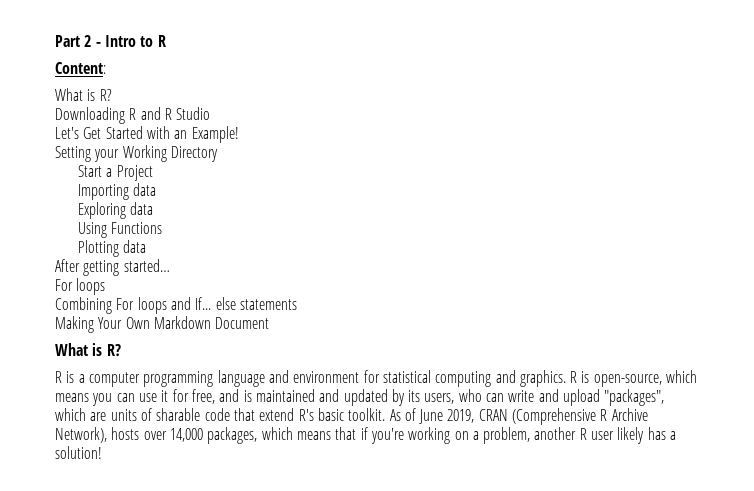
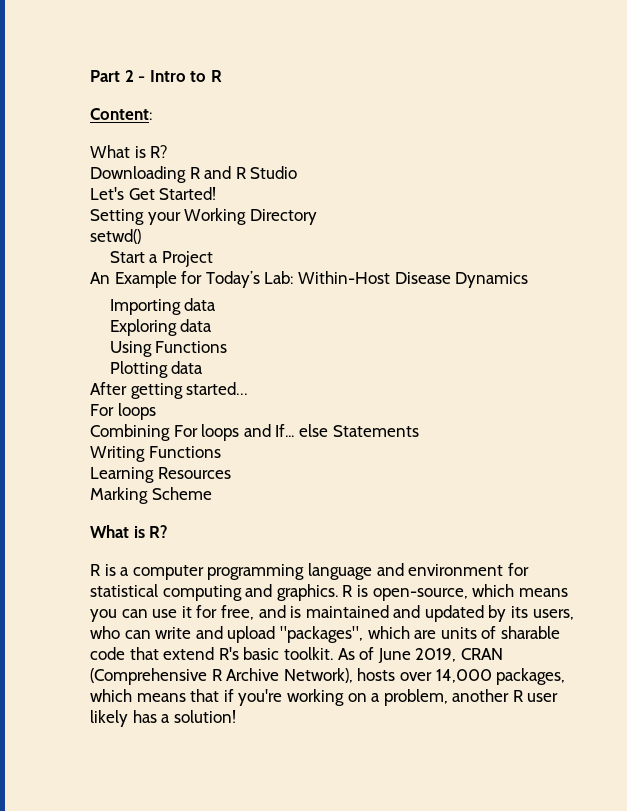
[105,126,239,143] Started with an Example! -> [159,187,217,200] Started!
(218, 154) none -> [90,229,141,244] // setwd()
(153, 173) none -> [90,271,529,288] // An Example for Today’s Lab: Within-Host Disease Dynamics
[239,299,297,310] [55,316,270,333] statements // Making Your Own Markdown Document -> [332,425,419,437] [90,446,221,462] [90,467,231,483] [90,487,212,504] Statements // Writing Functions // Learning Resources // Marking Scheme

